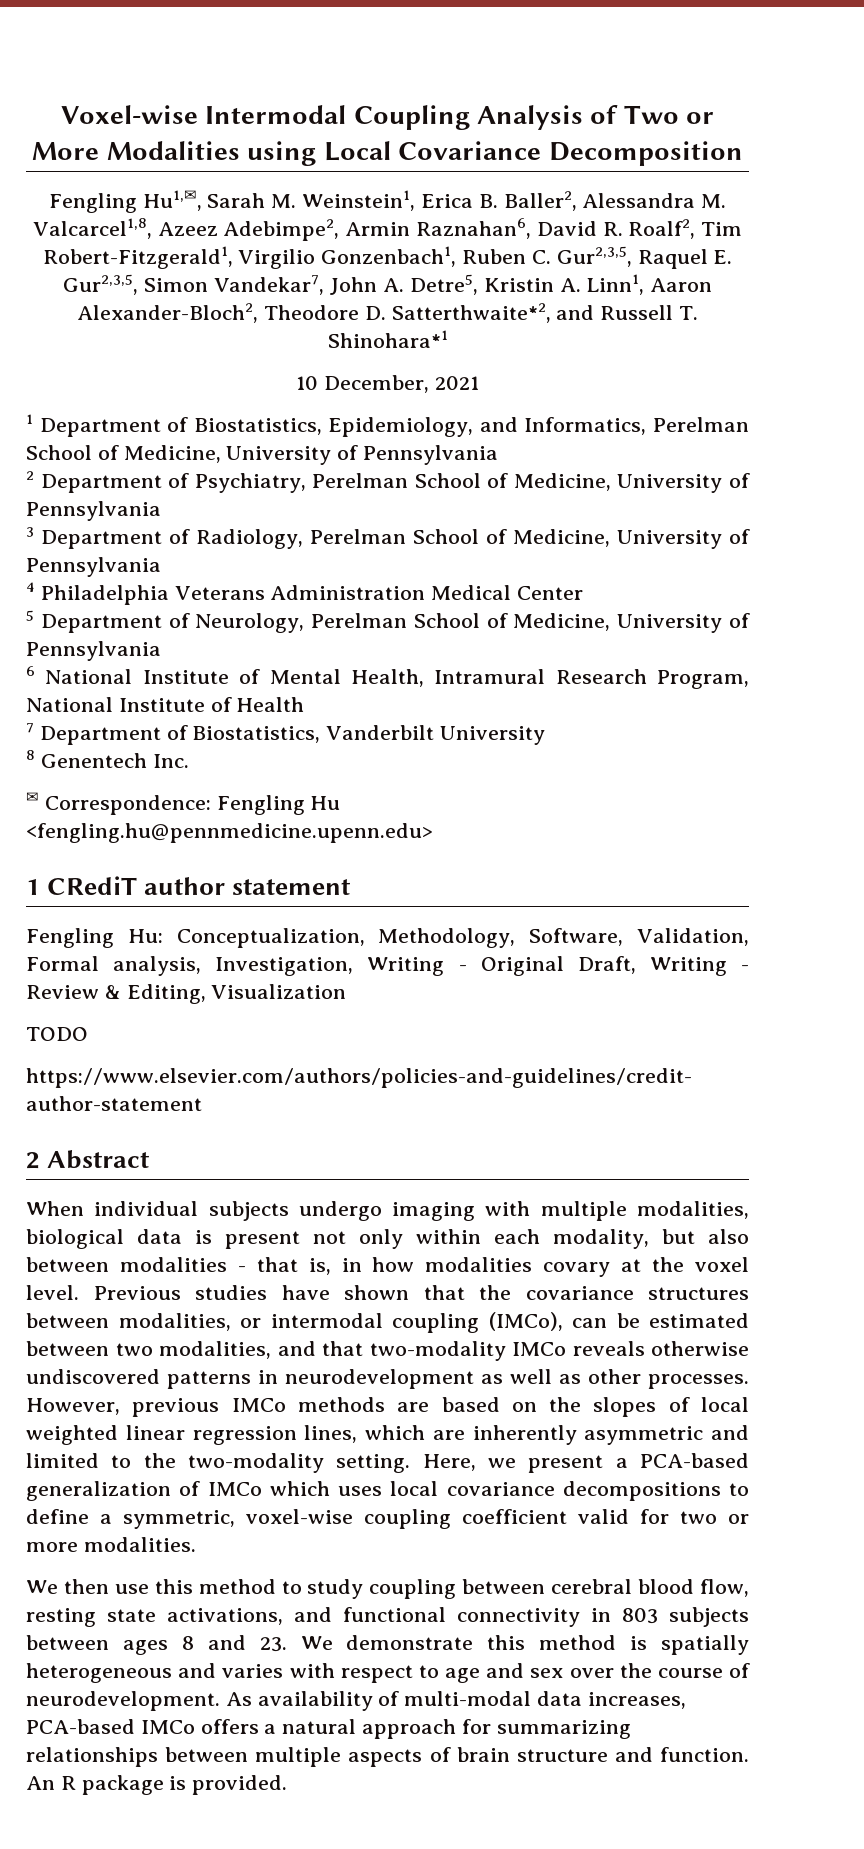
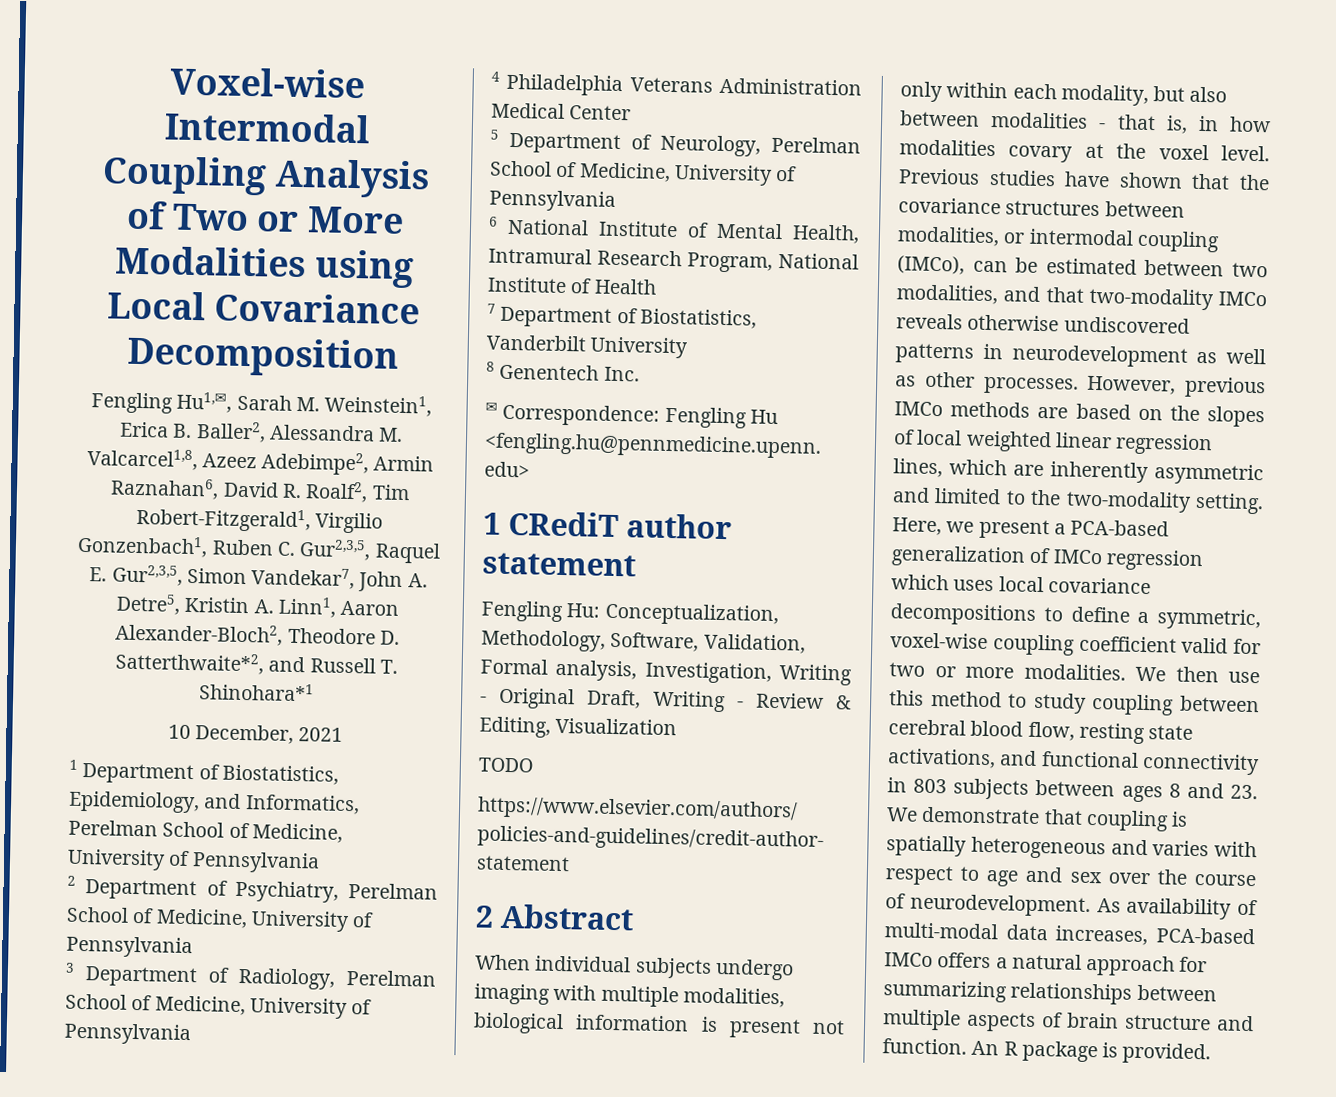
[137,1229,182,1244] data -> [575,1014,690,1032] information
(262, 1489) none -> [1105,549,1204,572] regression
(196, 1544) // -> (1126, 672) none
[487,1635,617,1650] this method -> [1043,809,1169,832] that coupling

